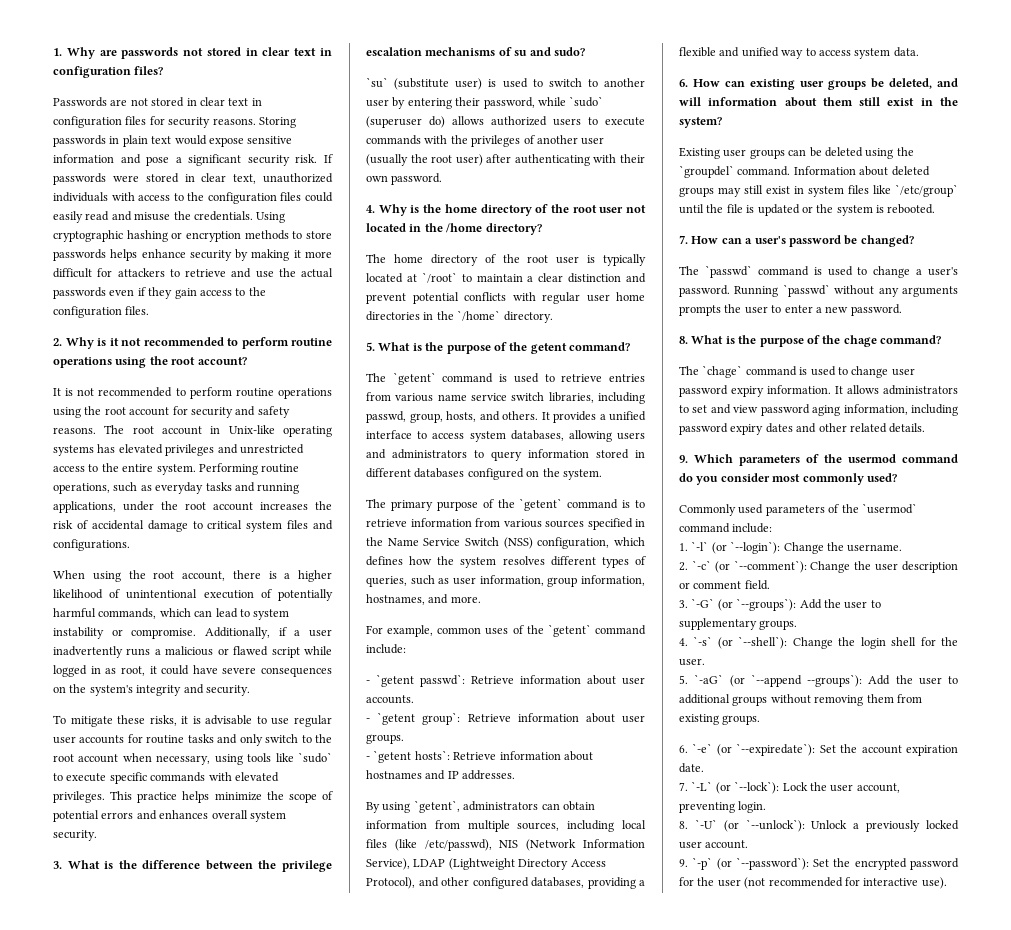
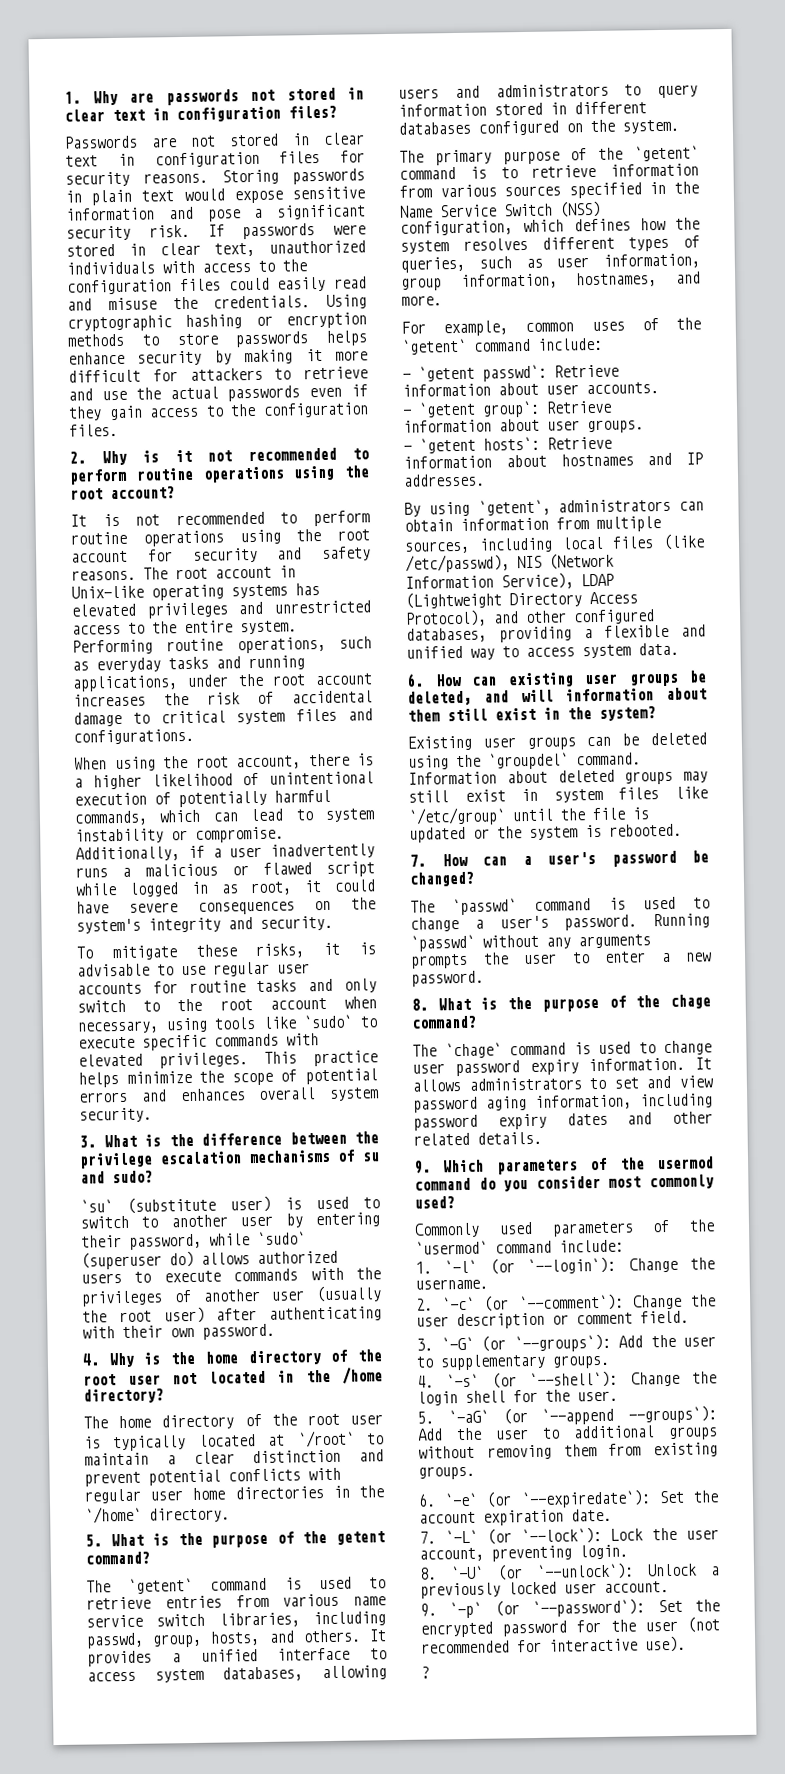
(947, 883) none -> [421,1666,430,1679] // ?

